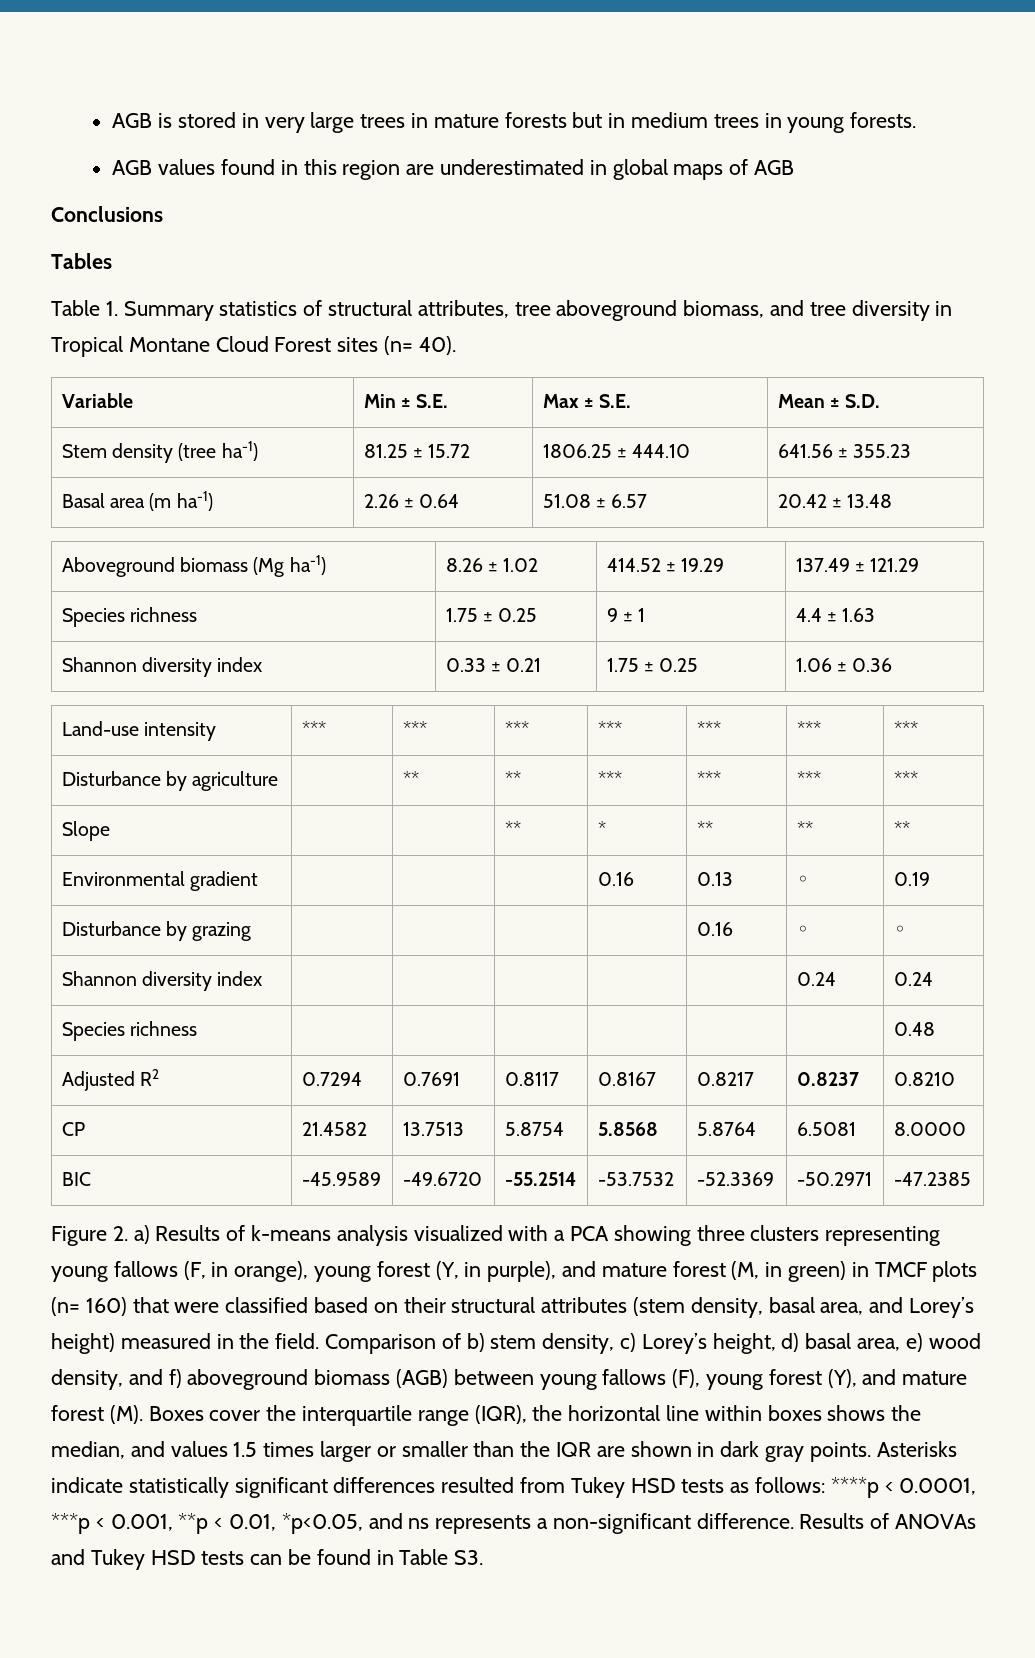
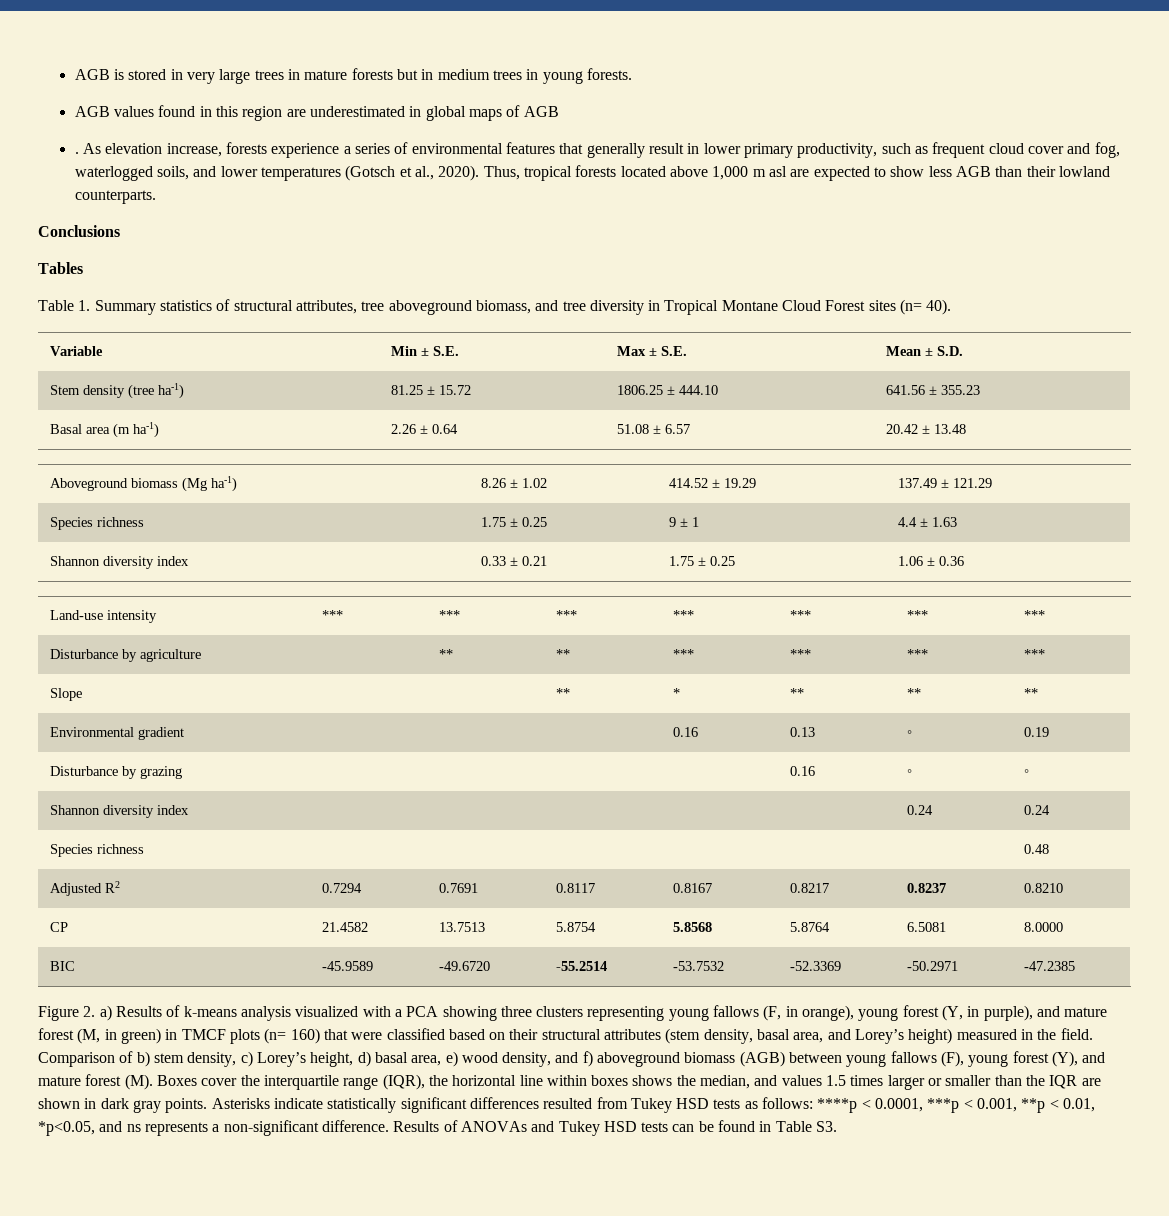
(794, 167) none -> [74,142,1120,158] [74,165,1110,181] [74,190,156,204] // . As elevation increase, forests experience a series of environmental features that generally result in lower primary productivity, such as frequent cloud cover and fog, waterlogged soils, and lower temperatures (Gotsch et al., 2020). Thus, tropical forests located above 1,000 m asl are expected to show less AGB than their lowland counterparts.

